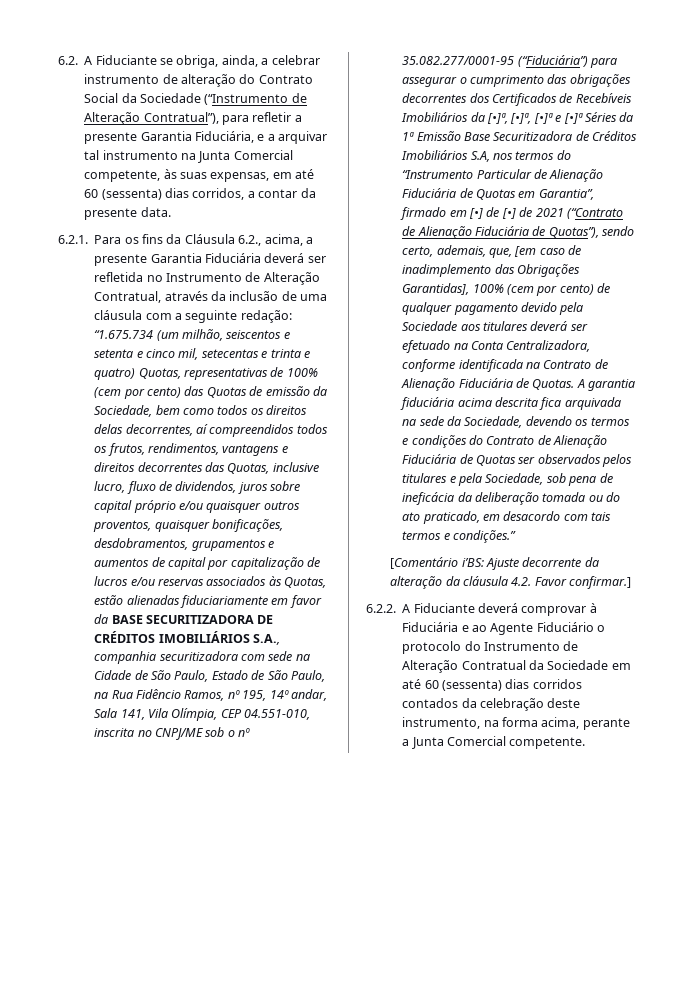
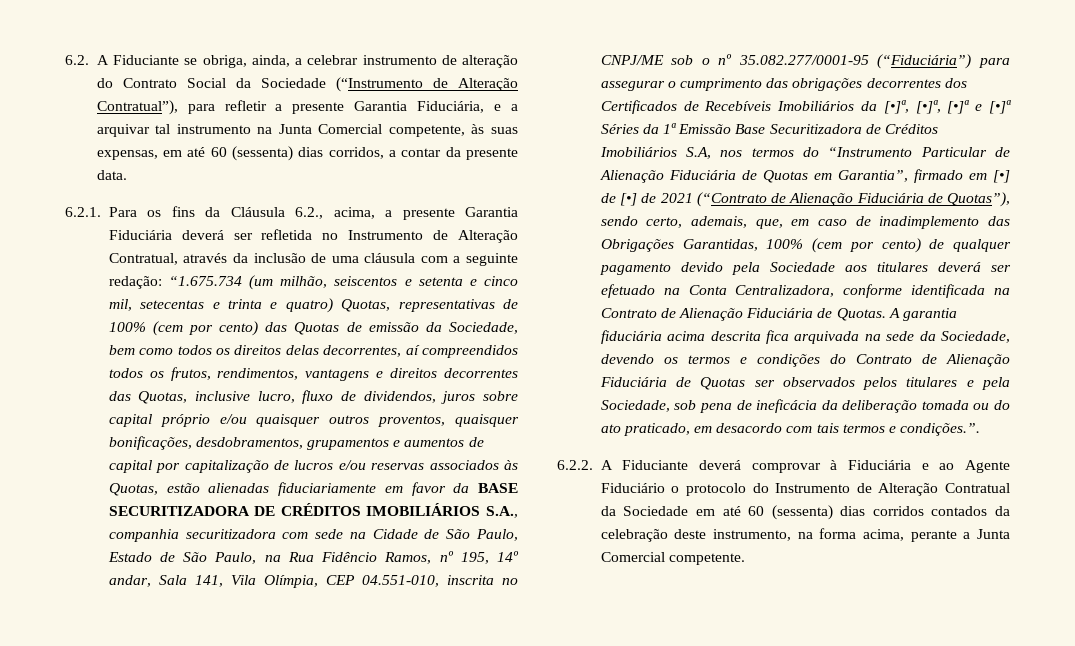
[514,246,537,257] [em -> [791,219,810,226] em
[402,283,470,295] Garantidas], -> [682,239,758,251] Garantidas,
[453,530,516,543] [390,557,599,570] [390,576,632,589] condições.” // [Comentário i’BS: Ajuste decorrente da alteração da cláusula 4.2. Favor confirmar.] -> [900,423,981,436] condições.”.

